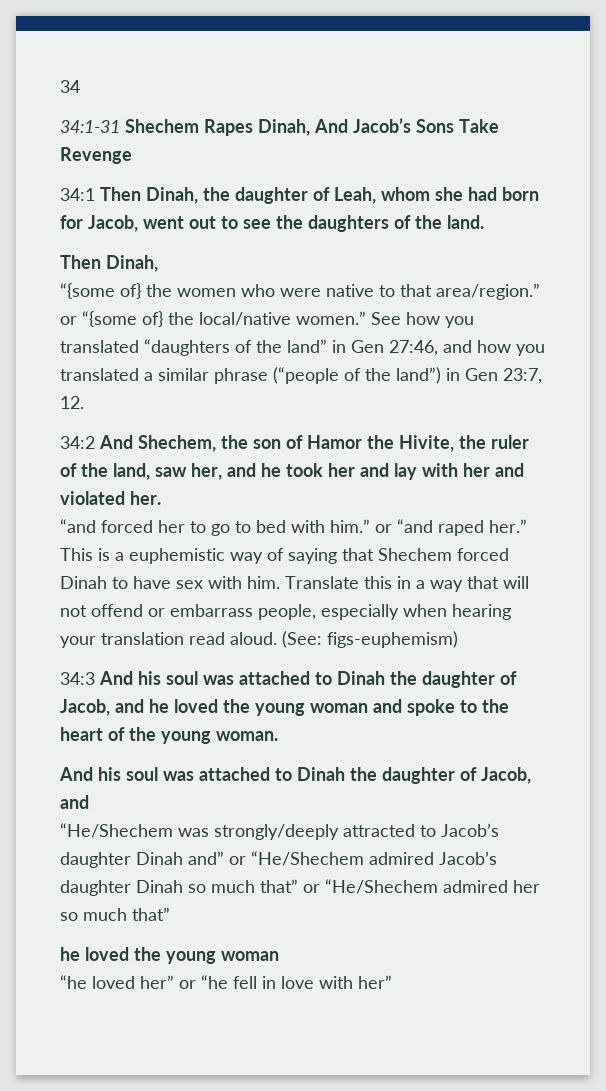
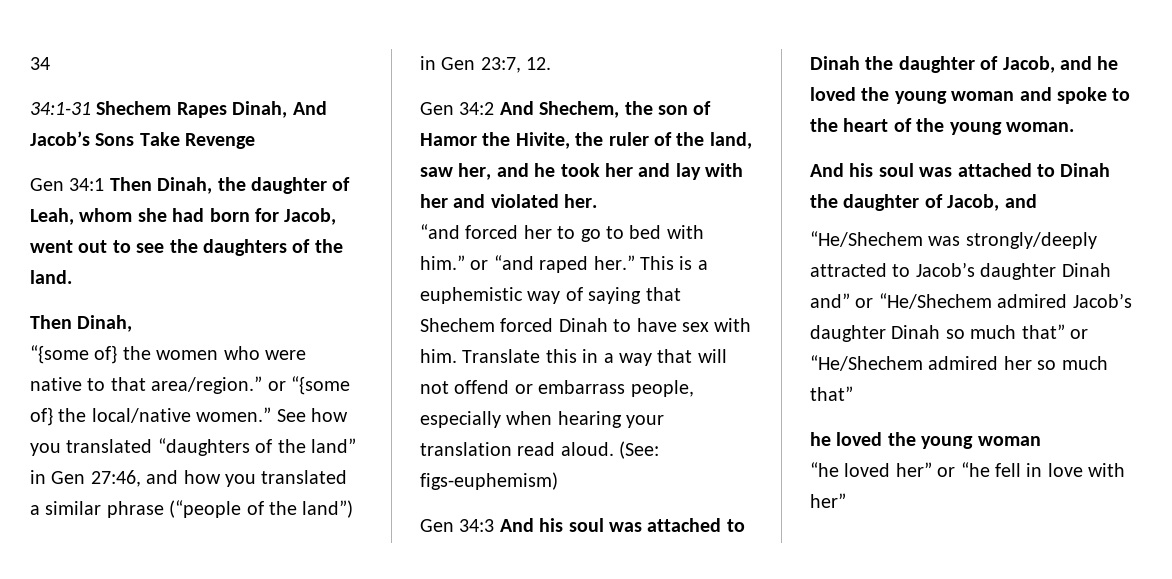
(132, 155) none -> [30,178,64,191] Gen
(84, 402) none -> [420,102,454,115] Gen
(458, 639) none -> [420,519,454,532] Gen

